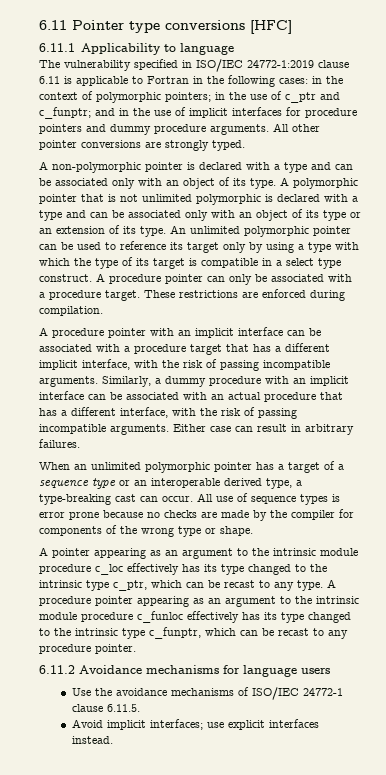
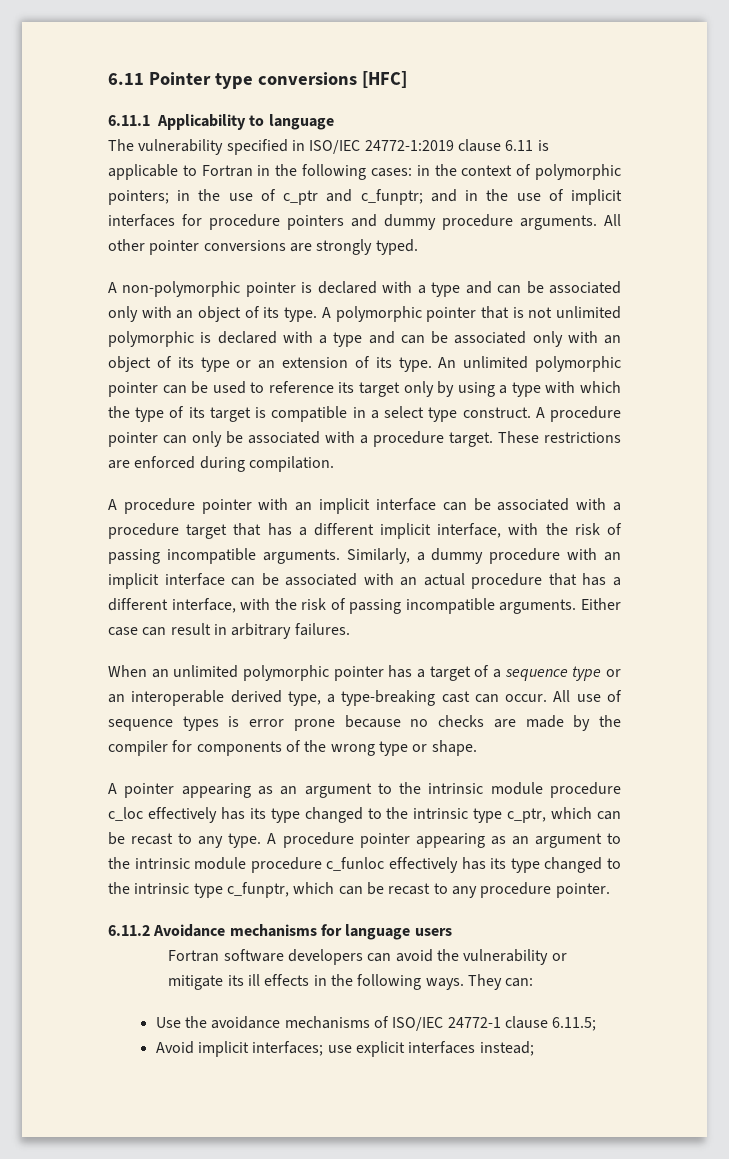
(330, 671) none -> [168,949,567,965] [168,974,534,990] // Fortran software developers can avoid the vulnerability or mitigate its ill effects in the following ways. They can:
[106,704,140,712] 6.11.5. -> [552,1017,597,1031] 6.11.5;
[71,736,113,744] instead. -> [479,1041,534,1056] instead;

